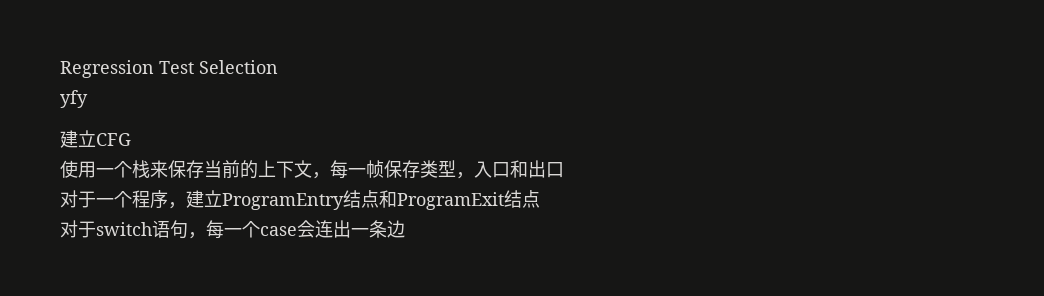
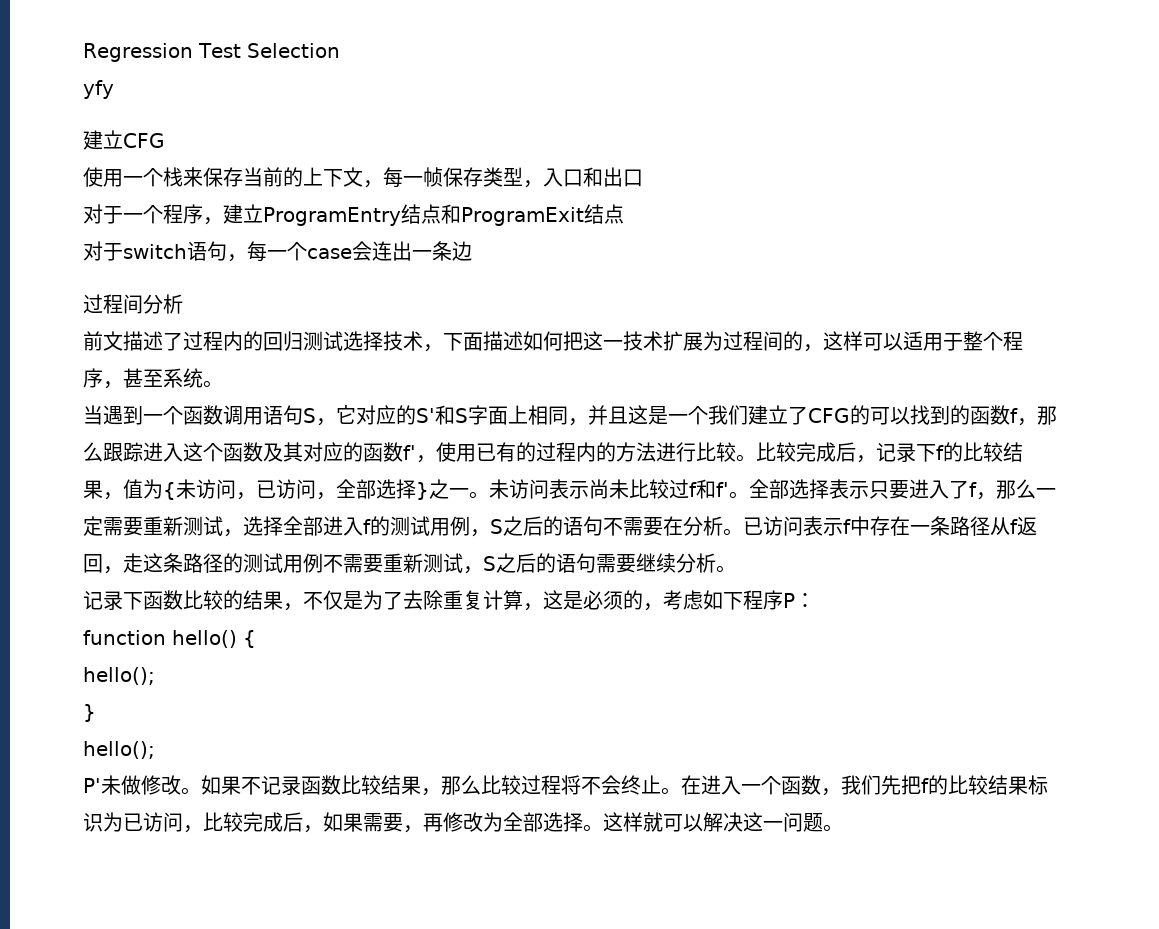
(405, 229) none -> [83,294,183,314] [83,331,1023,352] [83,368,223,389] [83,405,1057,426] [83,442,1023,463] [83,479,1056,500] [83,516,1037,537] [83,553,736,574] [83,590,815,611] [83,630,256,648] [83,667,155,685] [83,704,96,722] [83,741,155,759] [83,775,1048,796] [83,812,843,833] // 过程间分析 // 前文描述了过程内的回归测试选择技术，下面描述如何把这一技术扩展为过程间的，这样可以适用于整个程序，甚至系统。 // 当遇到一个函数调用语句S，它对应的S'和S字面上相同，并且这是一个我们建立了CFG的可以找到的函数f，那么跟踪进入这个函数及其对应的函数f'，使用已有的过程内的方法进行比较。比较完成后，记录下f的比较结果，值为{未访问，已访问，全部选择}之一。未访问表示尚未比较过f和f'。全部选择表示只要进入了f，那么一定需要重新测试，选择全部进入f的测试用例，S之后的语句不需要在分析。已访问表示f中存在一条路径从f返回，走这条路径的测试用例不需要重新测试，S之后的语句需要继续分析。 // 记录下函数比较的结果，不仅是为了去除重复计算，这是必须的，考虑如下程序P： // function hello() { // hello(); // } // hello(); // P'未做修改。如果不记录函数比较结果，那么比较过程将不会终止。在进入一个函数，我们先把f的比较结果标识为已访问，比较完成后，如果需要，再修改为全部选择。这样就可以解决这一问题。

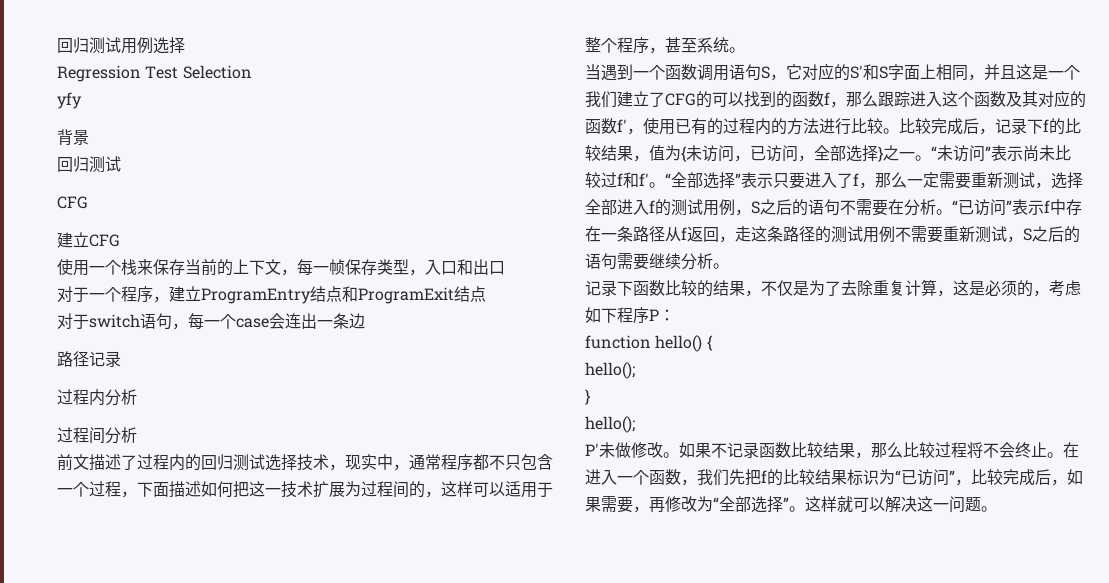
(83, 52) none -> [57,37,185,54] 回归测试用例选择 //
(114, 89) none -> [57,129,89,145] [57,156,121,173] [57,196,88,209] // 背景 // 回归测试 // CFG
(472, 251) none -> [57,351,121,367] [57,389,137,406] // 路径记录 // 过程内分析
(443, 348) none -> [345,454,553,471] [57,481,137,498] 现实中，通常程序都不只包含一个过程，
[489,479,549,499] 未访问 -> [931,145,991,162] “未访问”
[749,479,829,499] 全部选择 -> [665,172,741,189] “全部选择”
[743,516,803,536] 已访问 -> [952,199,1012,216] “已访问”
[123,812,183,832] 已访问 -> [895,469,955,486] “已访问”
[503,812,583,832] 全部选择 -> [713,496,789,513] “全部选择”

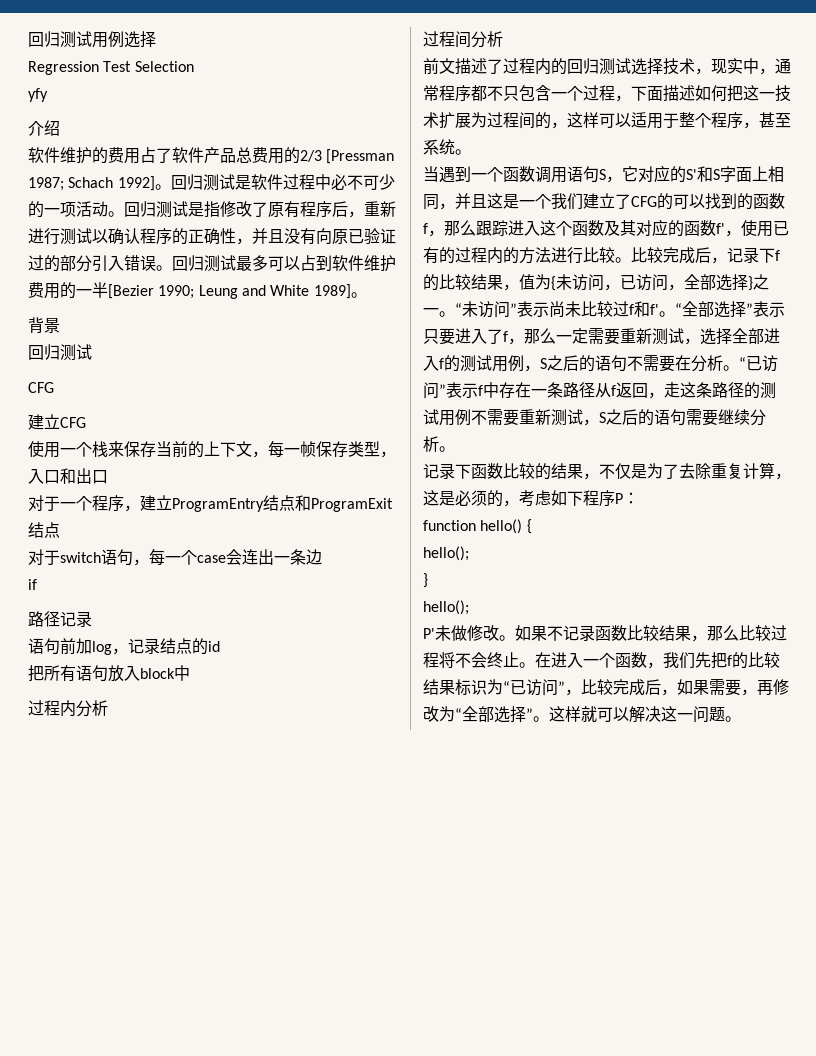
(82, 100) none -> [28,120,60,136] [28,147,395,164] [28,174,395,191] [28,201,396,218] [28,228,396,245] [28,255,396,272] [28,282,367,299] // 介绍 // 软件维护的费用占了软件产品总费用的2/3 [Pressman 1987; Schach 1992]。回归测试是软件过程中必不可少的一项活动。回归测试是指修改了原有程序后，重新进行测试以确认程序的正确性，并且没有向原已验证过的部分引入错误。回归测试最多可以占到软件维护费用的一半[Bezier 1990; Leung and White 1989]。
(365, 321) none -> [28,579,37,590] // if
(121, 359) none -> [28,638,220,655] [28,665,190,682] // 语句前加log，记录结点的id // 把所有语句放入block中

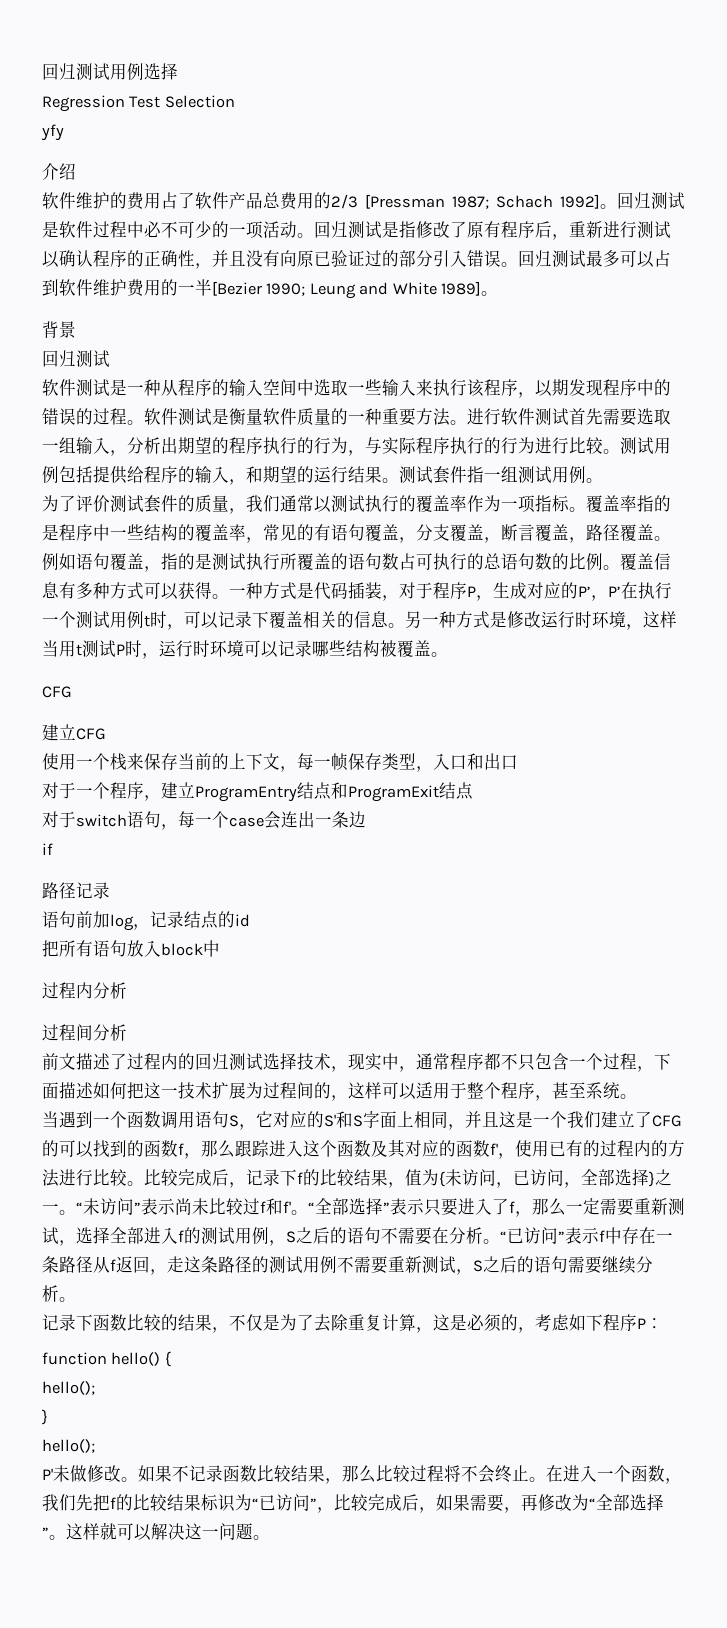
(92, 352) none -> [42,379,671,398] [42,408,671,426] [42,436,671,456] [42,465,603,485] [42,495,671,514] [42,524,671,543] [42,553,671,572] [42,582,672,601] [42,611,677,630] [42,640,448,659] // 软件测试是一种从程序的输入空间中选取一些输入来执行该程序，以期发现程序中的错误的过程。软件测试是衡量软件质量的一种重要方法。进行软件测试首先需要选取一组输入，分析出期望的程序执行的行为，与实际程序执行的行为进行比较。测试用例包括提供给程序的输入，和期望的运行结果。测试套件指一组测试用例。 // 为了评价测试套件的质量，我们通常以测试执行的覆盖率作为一项指标。覆盖率指的是程序中一些结构的覆盖率，常见的有语句覆盖，分支覆盖，断言覆盖，路径覆盖。例如语句覆盖，指的是测试执行所覆盖的语句数占可执行的总语句数的比例。覆盖信息有多种方式可以获得。一种方式是代码插装，对于程序P，生成对应的P’，P’在执行一个测试用例t时，可以记录下覆盖相关的信息。另一种方式是修改运行时环境，这样当用t测试P时，运行时环境可以记录哪些结构被覆盖。

